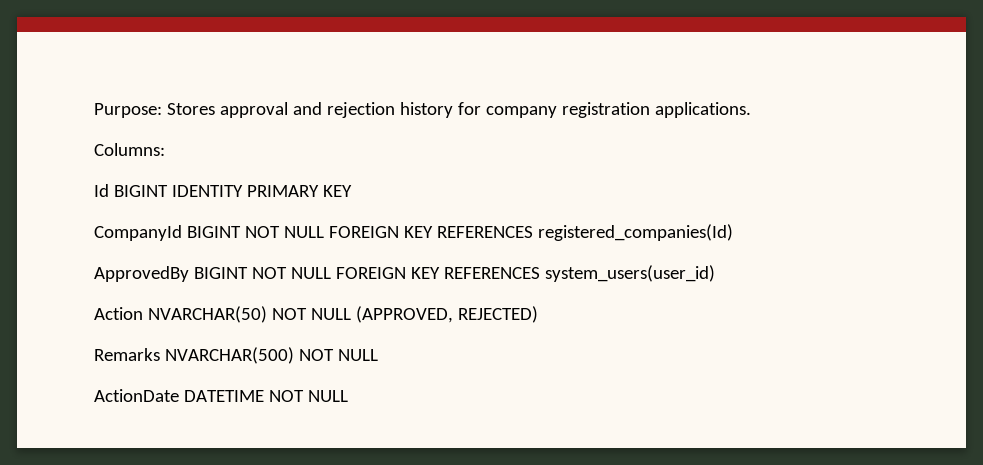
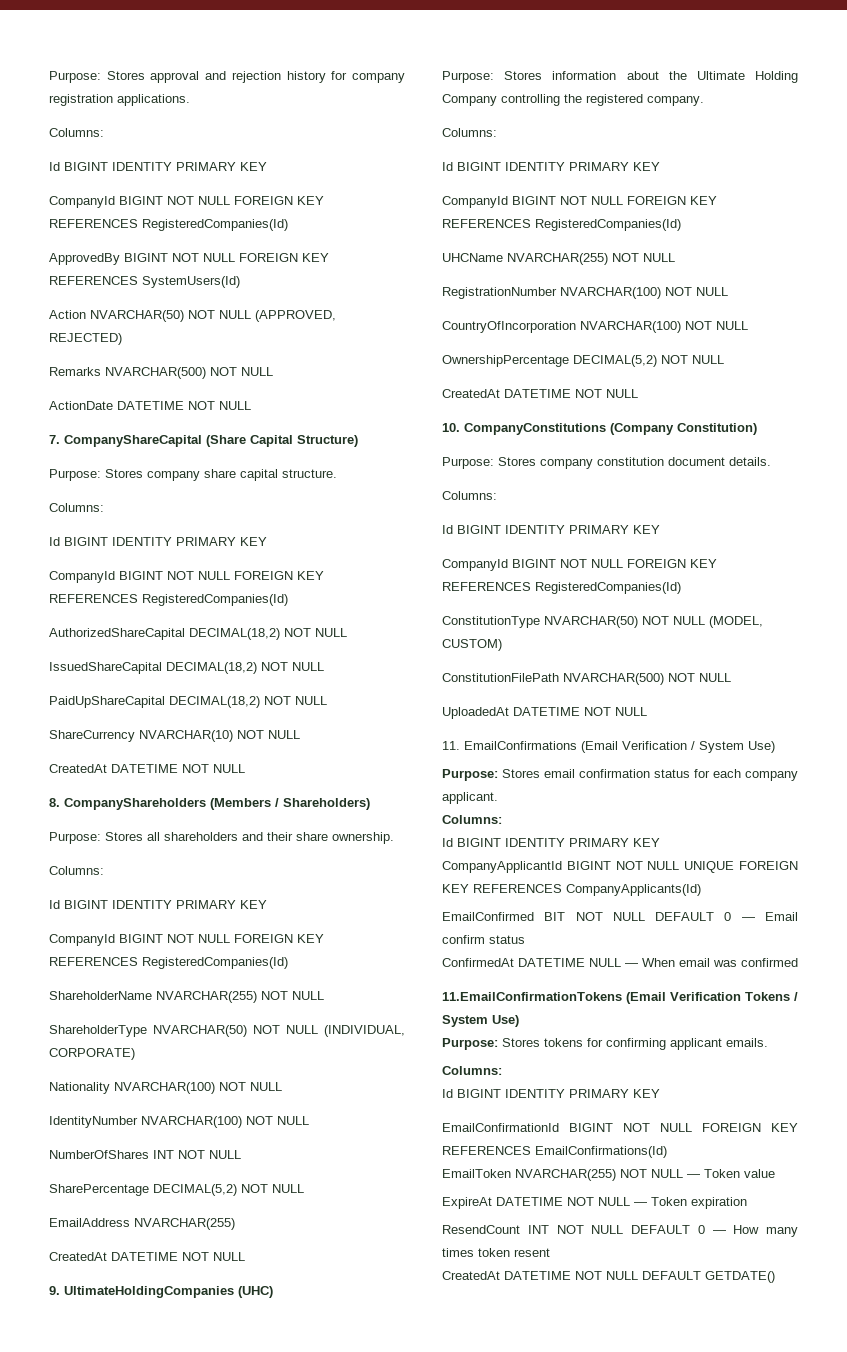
[537,224,733,241] registered_companies(Id) -> [142,219,288,231] RegisteredCompanies(Id)
[544,265,715,282] system_users(user_id) -> [142,276,240,288] SystemUsers(Id)
(348, 396) none -> [49,435,358,447] [49,469,337,481] [49,503,104,512] [49,537,267,546] [49,571,324,583] [49,594,288,606] [49,628,347,640] [49,662,324,674] [49,696,327,708] [49,730,300,742] [49,764,245,773] [49,798,370,810] [49,832,394,844] [49,866,104,875] [49,900,267,909] [49,934,324,946] [49,957,288,969] [49,991,324,1003] [49,1025,405,1037] [49,1048,135,1060] [49,1082,282,1094] [49,1116,309,1128] [49,1150,241,1159] [49,1184,304,1196] [49,1218,235,1230] [49,1252,245,1261] [49,1286,273,1298] [442,71,798,83] [442,94,704,106] [442,128,497,137] [442,162,660,171] [442,196,717,208] [442,219,681,231] [442,253,675,265] [442,287,728,299] [442,321,748,333] [442,355,724,367] [442,389,638,398] [442,423,757,435] [442,457,771,469] [442,491,497,500] [442,525,660,534] [442,559,717,571] [442,582,681,594] [442,616,763,628] [442,639,502,651] [442,673,731,685] [442,707,647,719] [442,741,775,753] [442,769,798,781] [442,792,498,804] [442,815,502,824] [442,838,660,847] [442,861,798,873] [442,884,701,896] [442,912,798,921] [442,935,525,944] [442,958,798,967] [442,992,798,1004] [442,1015,519,1027] [442,1038,768,1050] [442,1066,502,1075] [442,1089,660,1098] [442,1123,798,1132] [442,1146,667,1158] [442,1169,775,1181] [442,1197,747,1209] [442,1225,798,1237] [442,1248,550,1257] [442,1271,775,1283] // 7. CompanyShareCapital (Share Capital Structure) // Purpose: Stores company share capital structure. // Columns: // Id BIGINT IDENTITY PRIMARY KEY // CompanyId BIGINT NOT NULL FOREIGN KEY REFERENCES RegisteredCompanies(Id) // AuthorizedShareCapital DECIMAL(18,2) NOT NULL // IssuedShareCapital DECIMAL(18,2) NOT NULL // PaidUpShareCapital DECIMAL(18,2) NOT NULL // ShareCurrency NVARCHAR(10) NOT NULL // CreatedAt DATETIME NOT NULL // 8. CompanyShareholders (Members / Shareholders) // Purpose: Stores all shareholders and their share ownership. // Columns: // Id BIGINT IDENTITY PRIMARY KEY // CompanyId BIGINT NOT NULL FOREIGN KEY REFERENCES RegisteredCompanies(Id) // ShareholderName NVARCHAR(255) NOT NULL // ShareholderType NVARCHAR(50) NOT NULL (INDIVIDUAL, CORPORATE) // Nationality NVARCHAR(100) NOT NULL // IdentityNumber NVARCHAR(100) NOT NULL // NumberOfShares INT NOT NULL // SharePercentage DECIMAL(5,2) NOT NULL // EmailAddress NVARCHAR(255) // CreatedAt DATETIME NOT NULL // 9. UltimateHoldingCompanies (UHC) // Purpose: Stores information about the Ultimate Holding Company controlling the registered company. // Columns: // Id BIGINT IDENTITY PRIMARY KEY // CompanyId BIGINT NOT NULL FOREIGN KEY REFERENCES RegisteredCompanies(Id) // UHCName NVARCHAR(255) NOT NULL // RegistrationNumber NVARCHAR(100) NOT NULL // CountryOfIncorporation NVARCHAR(100) NOT NULL // OwnershipPercentage DECIMAL(5,2) NOT NULL // CreatedAt DATETIME NOT NULL // 10. CompanyConstitutions (Company Constitution) // Purpose: Stores company constitution document details. // Columns: // Id BIGINT IDENTITY PRIMARY KEY // CompanyId BIGINT NOT NULL FOREIGN KEY REFERENCES RegisteredCompanies(Id) // ConstitutionType NVARCHAR(50) NOT NULL (MODEL, CUSTOM) // ConstitutionFilePath NVARCHAR(500) NOT NULL // UploadedAt DATETIME NOT NULL // 11. EmailConfirmations (Email Verification / System Use) // Purpose: Stores email confirmation status for each company applicant. // Columns: // Id BIGINT IDENTITY PRIMARY KEY // CompanyApplicantId BIGINT NOT NULL UNIQUE FOREIGN KEY REFERENCES CompanyApplicants(Id) // EmailConfirmed BIT NOT NULL DEFAULT 0 — Email confirm status // ConfirmedAt DATETIME NULL — When email was confirmed // 11.EmailConfirmationTokens (Email Verification Tokens / System Use) // Purpose: Stores tokens for confirming applicant emails. // Columns: // Id BIGINT IDENTITY PRIMARY KEY // EmailConfirmationId BIGINT NOT NULL FOREIGN KEY REFERENCES EmailConfirmations(Id) // EmailToken NVARCHAR(255) NOT NULL — Token value // ExpireAt DATETIME NOT NULL — Token expiration // ResendCount INT NOT NULL DEFAULT 0 — How many times token resent // CreatedAt DATETIME NOT NULL DEFAULT GETDATE()

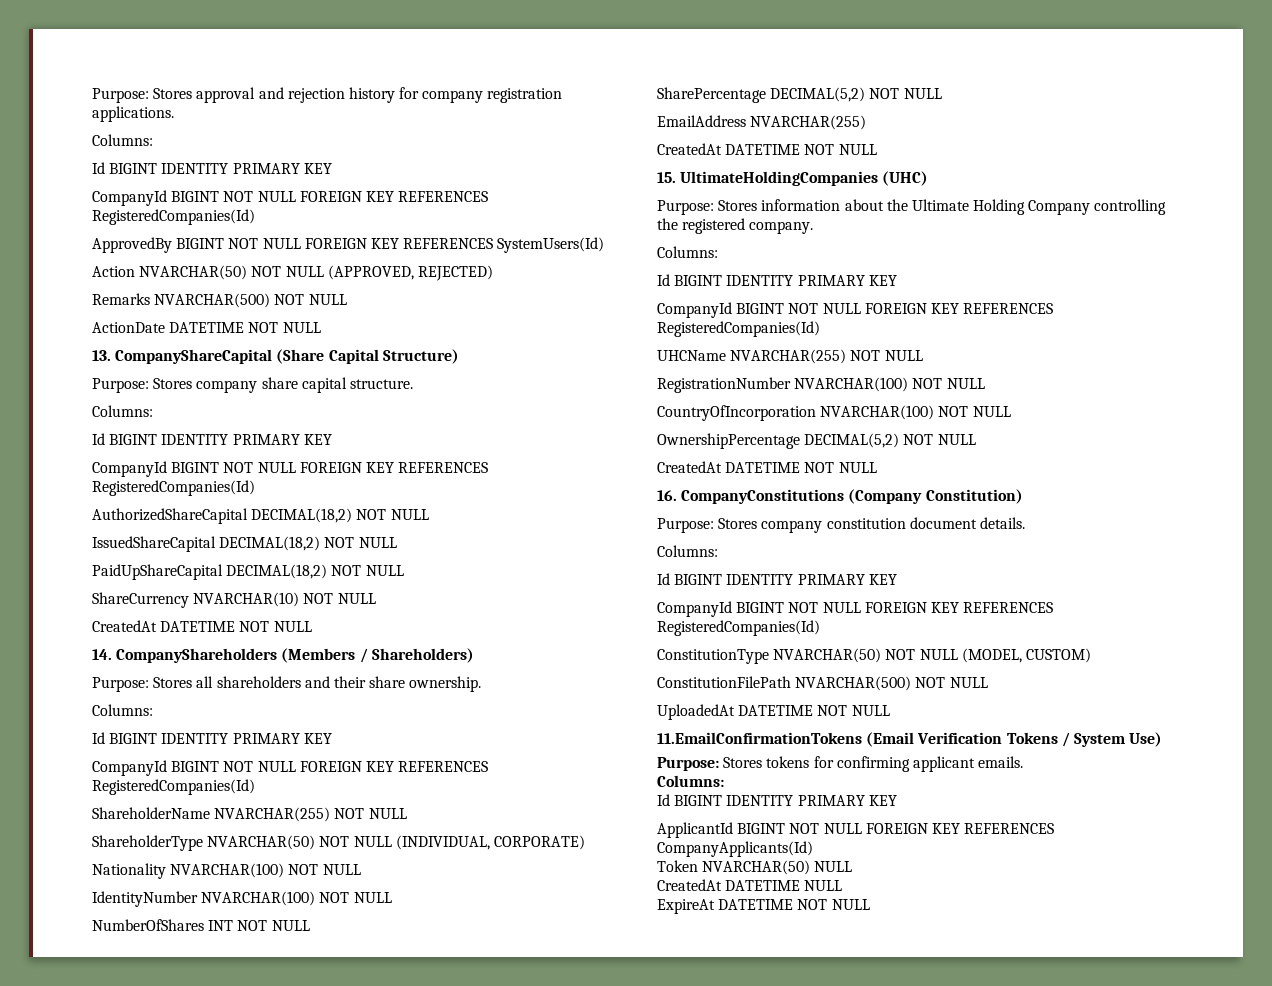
[49,435,60,444] 7. -> [92,350,111,361] 13.
[49,798,60,807] 8. -> [92,649,112,660] 14.
[49,1286,60,1295] 9. -> [657,172,676,183] 15.
[442,423,460,432] 10. -> [657,490,677,501] 16.
[442,741,775,753] [442,769,798,781] [442,792,498,804] [442,815,502,824] [442,838,660,847] [442,861,798,873] [442,884,701,896] [442,912,798,921] [442,935,525,944] [442,958,798,967] // 11. EmailConfirmations (Email Verification / System Use) // Purpose: Stores email confirmation status for each company applicant. // Columns: // Id BIGINT IDENTITY PRIMARY KEY // CompanyApplicantId BIGINT NOT NULL UNIQUE FOREIGN KEY REFERENCES CompanyApplicants(Id) // EmailConfirmed BIT NOT NULL DEFAULT 0 — Email confirm status // ConfirmedAt DATETIME NULL — When email was confirmed -> (890, 710) none
[442,1123,798,1132] [442,1146,667,1158] [442,1169,775,1181] [442,1197,747,1209] [442,1225,798,1237] [442,1248,550,1257] [442,1271,775,1283] EmailConfirmationId BIGINT NOT NULL FOREIGN KEY REFERENCES EmailConfirmations(Id) // EmailToken NVARCHAR(255) NOT NULL — Token value // ExpireAt DATETIME NOT NULL — Token expiration // ResendCount INT NOT NULL DEFAULT 0 — How many times token resent // CreatedAt DATETIME NOT NULL DEFAULT GETDATE() -> [657,822,1055,838] [657,841,813,857] [657,860,853,875] [657,879,843,891] [657,899,870,914] ApplicantId BIGINT NOT NULL FOREIGN KEY REFERENCES CompanyApplicants(Id) // Token NVARCHAR(50) NULL // CreatedAt DATETIME NULL // ExpireAt DATETIME NOT NULL

